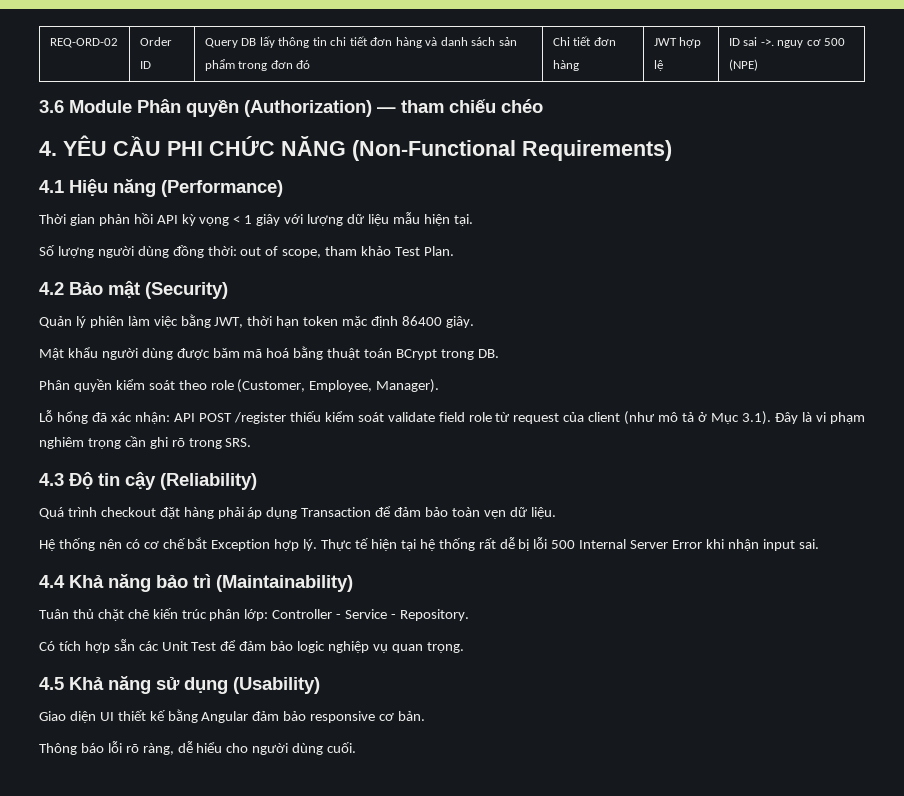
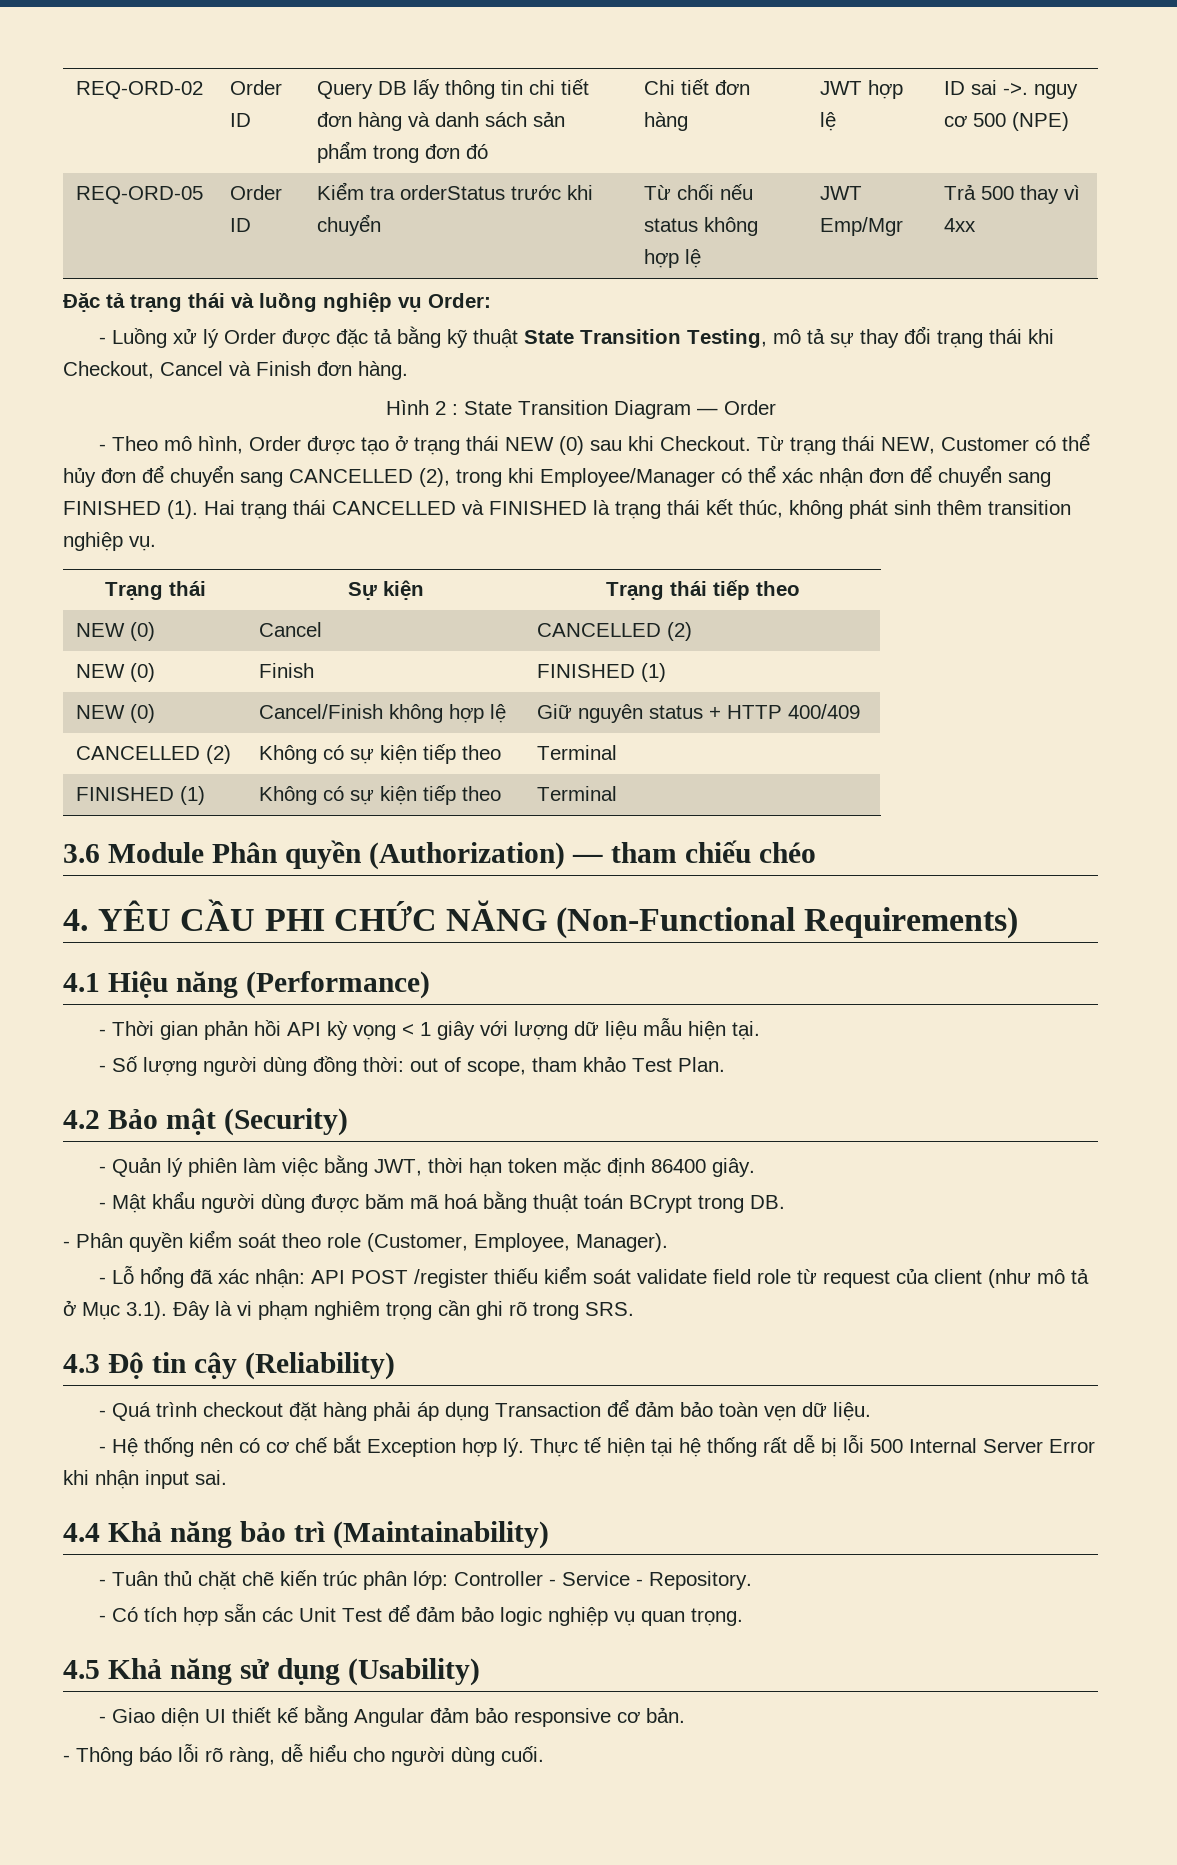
(758, 65) none -> [76,186,204,204] [230,185,283,200] [230,218,252,232] [317,182,594,200] [317,214,382,236] [644,184,754,200] [644,217,759,236] [644,249,702,268] [820,186,863,200] [820,217,904,236] [944,184,1081,204] [944,218,977,232] [63,292,491,312] [98,326,1054,348] [63,361,408,380] [385,400,776,419] [98,433,1090,455] [63,465,1051,487] [63,499,1071,519] [63,532,156,551] [104,581,206,600] [347,580,424,600] [605,580,800,600] [76,622,156,641] [259,622,323,637] [537,622,693,641] [76,663,156,682] [259,663,315,678] [537,663,667,682] [76,704,156,723] [259,704,507,723] [537,704,861,723] [76,745,232,764] [259,744,502,764] [537,745,618,760] [76,786,206,805] [259,785,502,805] [537,786,618,801] // REQ-ORD-05 | Order ID | Kiểm tra orderStatus trước khi chuyển | Từ chối nếu status không hợp lệ | JWT Emp/Mgr | Trả 500 thay vì 4xx // Đặc tả trạng thái và luồng nghiệp vụ Order: // - Luồng xử lý Order được đặc tả bằng kỹ thuật State Transition Testing, mô tả sự thay đổi trạng thái khi Checkout, Cancel và Finish đơn hàng. // Hình 2 : State Transition Diagram — Order // - Theo mô hình, Order được tạo ở trạng thái NEW (0) sau khi Checkout. Từ trạng thái NEW, Customer có thể hủy đơn để chuyển sang CANCELLED (2), trong khi Employee/Manager có thể xác nhận đơn để chuyển sang FINISHED (1). Hai trạng thái CANCELLED và FINISHED là trạng thái kết thúc, không phát sinh thêm transition nghiệp vụ. // Trạng thái | Sự kiện | Trạng thái tiếp theo // NEW (0) | Cancel | CANCELLED (2) // NEW (0) | Finish | FINISHED (1) // NEW (0) | Cancel/Finish không hợp lệ | Giữ nguyên status + HTTP 400/409 // CANCELLED (2) | Không có sự kiện tiếp theo | Terminal // FINISHED (1) | Không có sự kiện tiếp theo | Terminal
(283, 188) none -> [98,1029,106,1036] -
(473, 220) none -> [98,1065,106,1072] -
(228, 290) none -> [98,1166,106,1173] -
(474, 322) none -> [98,1202,106,1209] -
(499, 353) none -> [63,1241,70,1248] -
(440, 386) none -> [98,1277,106,1284] -
(257, 481) none -> [98,1410,106,1417] -
(556, 513) none -> [98,1446,106,1453] -
(353, 583) none -> [98,1579,106,1586] -
(469, 615) none -> [98,1615,106,1622] -
(320, 685) none -> [98,1716,106,1723] -
(426, 716) none -> [63,1755,70,1762] -

